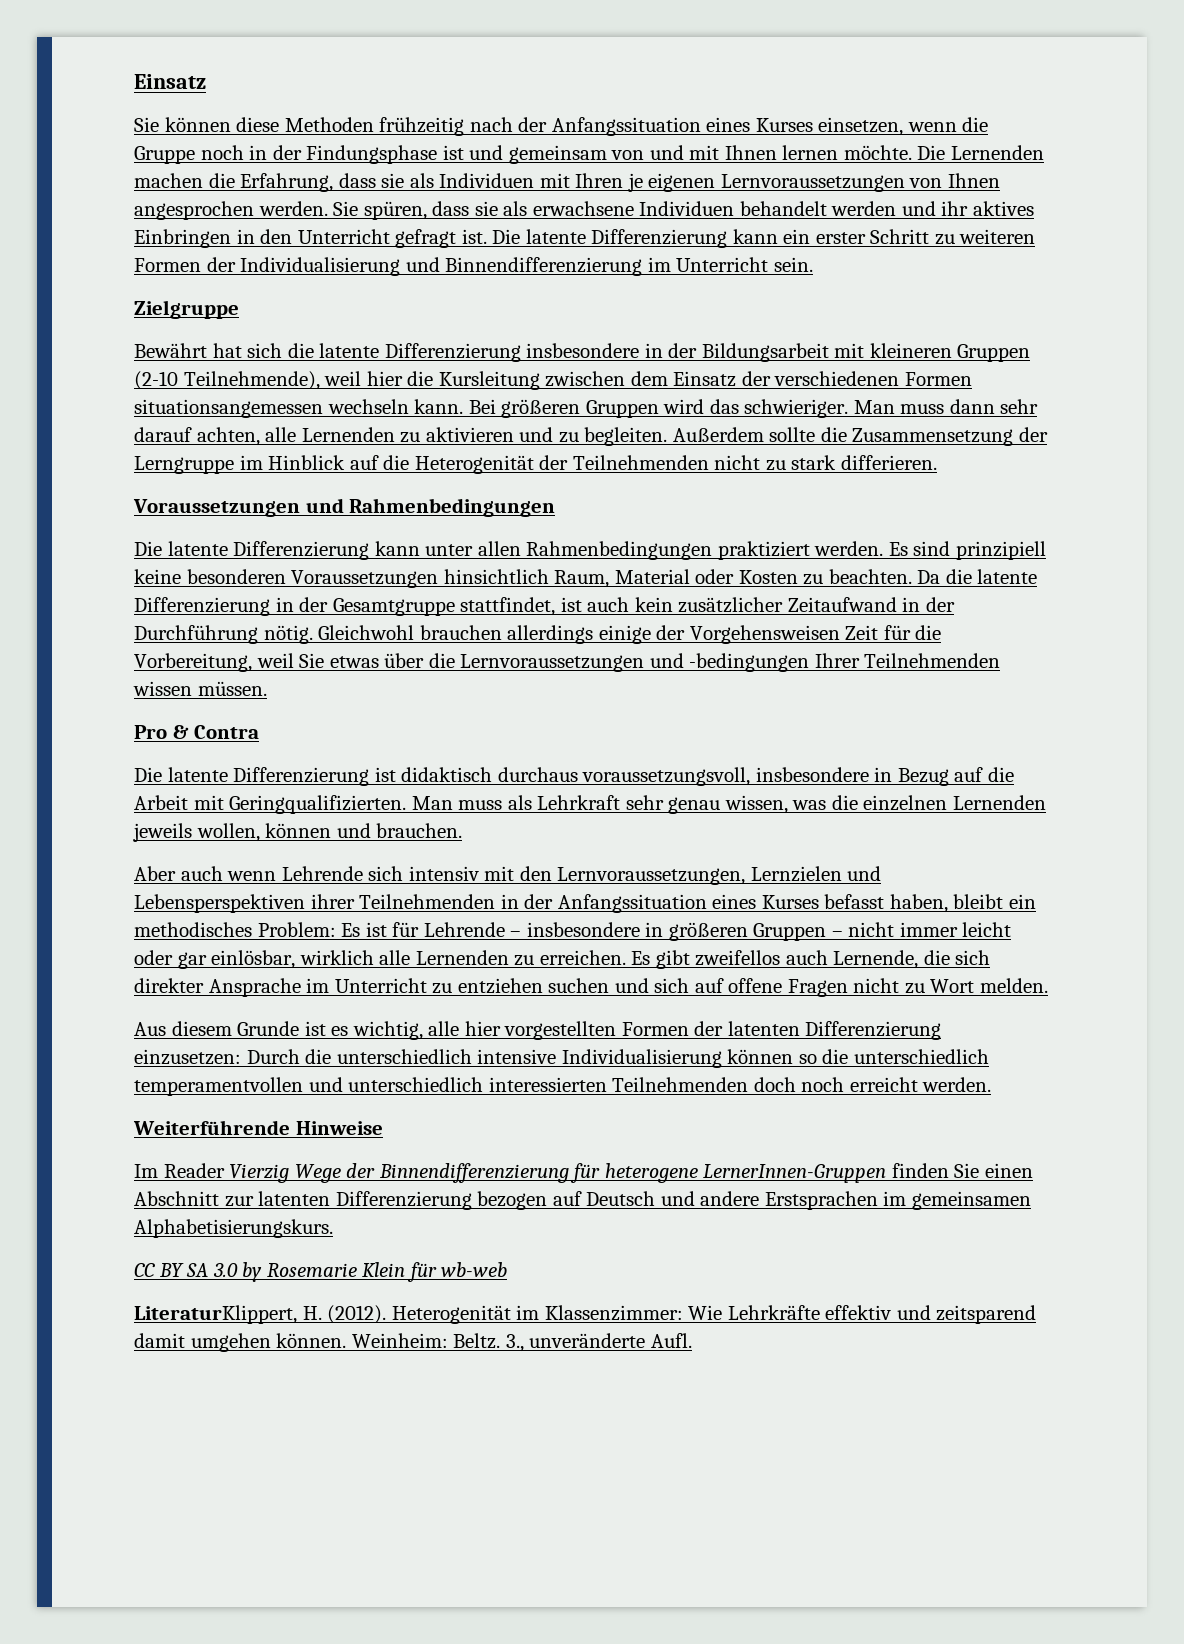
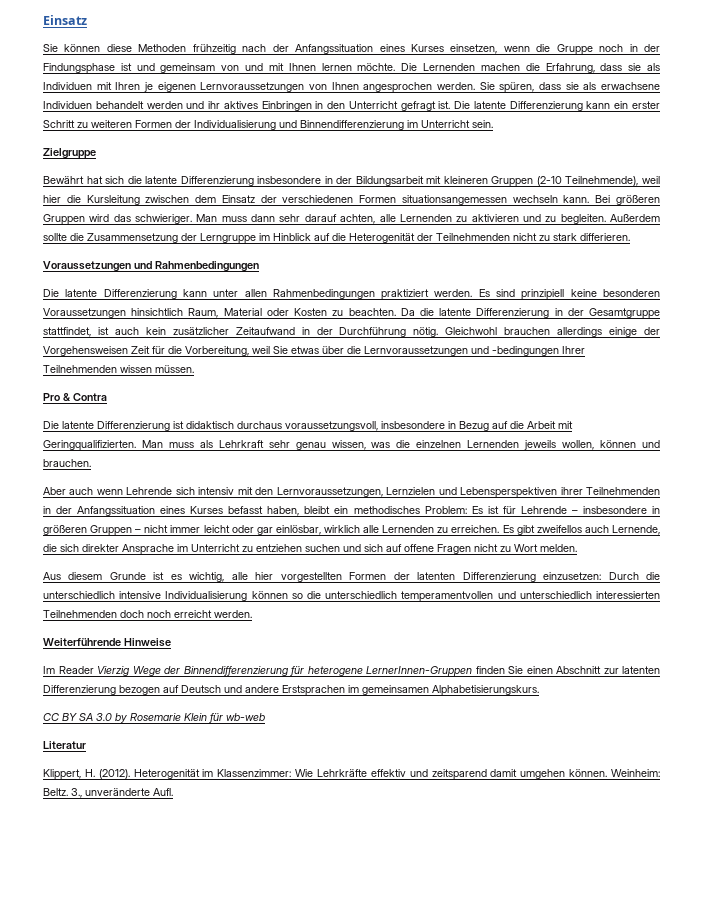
[134,1305,297,1324] LiteraturKlippert, -> [43,741,86,749] [43,769,81,780] Literatur // Klippert,

